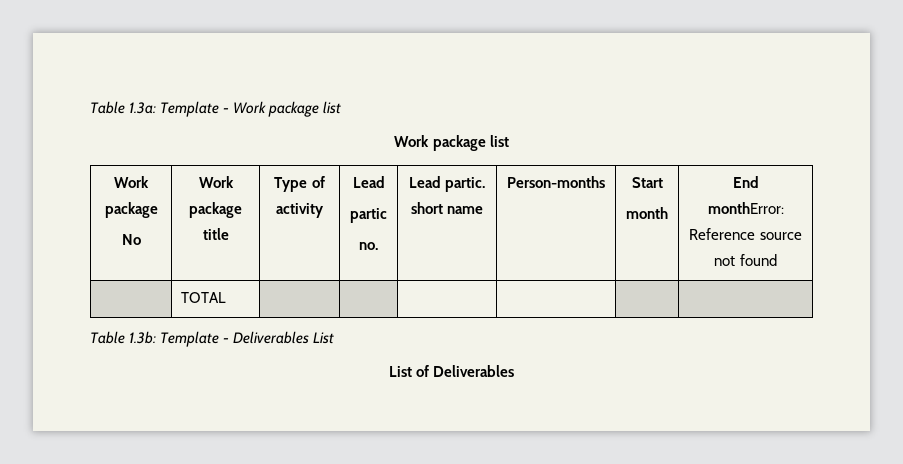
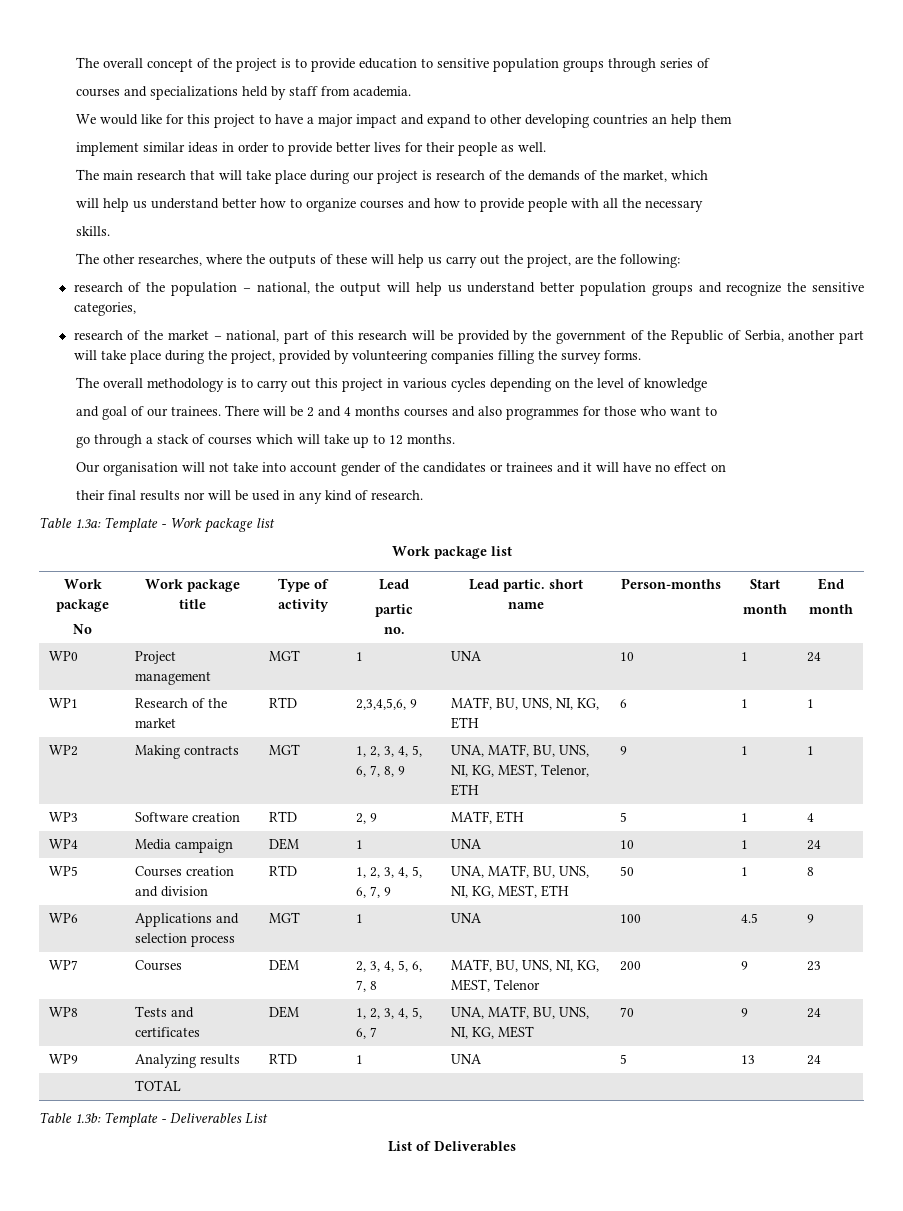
(90, 107) none -> [76,57,711,72] [76,86,412,100] [76,114,733,128] [76,142,547,156] [76,169,709,184] [76,198,704,212] [76,226,111,236] [76,253,681,268] [73,282,864,296] [73,302,136,316] [73,330,865,344] [73,350,641,364] [76,377,708,392] [76,405,718,420] [76,434,456,448] [76,462,727,476] [76,490,424,504] The overall concept of the project is to provide education to sensitive population groups through series of // courses and specializations held by staff from academia. // We would like for this project to have a major impact and expand to other developing countries an help them // implement similar ideas in order to provide better lives for their people as well. // The main research that will take place during our project is research of the demands of the market, which // will help us understand better how to organize courses and how to provide people with all the necessary // skills. // The other researches, where the outputs of these will help us carry out the project, are the following: // research of the population – national, the output will help us understand better population groups and recognize the sensitive categories, // research of the market – national, part of this research will be provided by the government of the Republic of Serbia, another part will take place during the project, provided by volunteering companies filling the survey forms. // The overall methodology is to carry out this project in various cycles depending on the level of knowledge // and goal of our trainees. There will be 2 and 4 months courses and also programmes for those who want to // go through a stack of courses which will take up to 12 months. // Our organisation will not take into account gender of the candidates or trainees and it will have no effect on // their final results nor will be used in any kind of research. //
[707,202,784,214] [689,228,802,240] [714,254,777,266] monthError: Reference source not found -> [808,604,853,614] [49,651,79,661] [135,651,177,664] [135,671,212,685] [269,650,301,661] [356,652,364,661] [451,651,483,661] [620,652,635,661] [741,652,749,661] [807,652,822,662] [49,698,79,708] [135,698,228,708] [135,718,177,728] [269,697,298,708] [356,698,418,710] [451,697,600,710] [451,717,480,729] [620,699,628,708] [741,699,749,708] [807,699,815,708] [49,745,79,756] [135,745,240,759] [269,744,301,755] [356,745,423,757] [356,765,406,777] [451,744,590,757] [451,764,590,777] [451,784,480,796] [620,746,628,755] [741,746,749,755] [807,746,815,755] [49,812,79,822] [135,812,241,822] [269,811,298,822] [356,813,378,824] [451,811,525,824] [620,812,628,822] [741,813,749,822] [807,813,815,822] [49,839,79,849] [135,839,234,853] [269,838,300,850] [356,840,364,849] [451,839,483,849] [620,840,635,849] [741,840,749,849] [807,840,822,850] [49,866,79,876] [135,866,235,877] [135,886,209,897] [269,865,298,876] [356,866,423,878] [356,886,392,898] [451,865,590,878] [451,885,570,898] [620,866,635,876] [741,867,749,876] [807,867,815,876] [49,913,79,923] [135,913,240,927] [135,933,236,947] [269,912,301,923] [356,914,364,923] [451,913,483,923] [620,914,642,923] [741,913,759,923] [807,914,815,923] [49,960,79,970] [135,960,183,971] [269,959,300,971] [356,960,423,972] [356,980,378,992] [451,959,600,972] [451,979,541,992] [620,961,642,971] [741,961,749,970] [807,961,822,971] [49,1007,79,1017] [135,1006,195,1018] [135,1027,201,1037] [269,1006,300,1018] [356,1007,423,1019] [356,1027,378,1039] [451,1006,590,1019] [451,1026,535,1039] [620,1007,635,1017] [741,1008,749,1017] [807,1008,822,1018] [49,1054,79,1064] [135,1054,241,1068] [269,1053,298,1064] [356,1055,364,1064] [451,1054,483,1064] [620,1054,628,1064] [741,1055,756,1064] [807,1055,822,1065] month // WP0 | Project management | MGT | 1 | UNA | 10 | 1 | 24 // WP1 | Research of the market | RTD | 2,3,4,5,6, 9 | MATF, BU, UNS, NI, KG, ETH | 6 | 1 | 1 // WP2 | Making contracts | MGT | 1, 2, 3, 4, 5, 6, 7, 8, 9 | UNA, MATF, BU, UNS, NI, KG, MEST, Telenor, ETH | 9 | 1 | 1 // WP3 | Software creation | RTD | 2, 9 | MATF, ETH | 5 | 1 | 4 // WP4 | Media campaign | DEM | 1 | UNA | 10 | 1 | 24 // WP5 | Courses creation and division | RTD | 1, 2, 3, 4, 5, 6, 7, 9 | UNA, MATF, BU, UNS, NI, KG, MEST, ETH | 50 | 1 | 8 // WP6 | Applications and selection process | MGT | 1 | UNA | 100 | 4.5 | 9 // WP7 | Courses | DEM | 2, 3, 4, 5, 6, 7, 8 | MATF, BU, UNS, NI, KG, MEST, Telenor | 200 | 9 | 23 // WP8 | Tests and certificates | DEM | 1, 2, 3, 4, 5, 6, 7 | UNA, MATF, BU, UNS, NI, KG, MEST | 70 | 9 | 24 // WP9 | Analyzing results | RTD | 1 | UNA | 5 | 13 | 24

